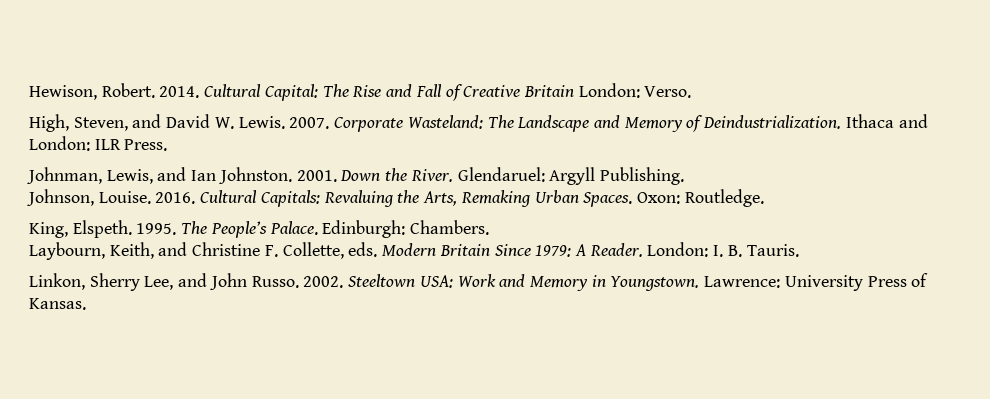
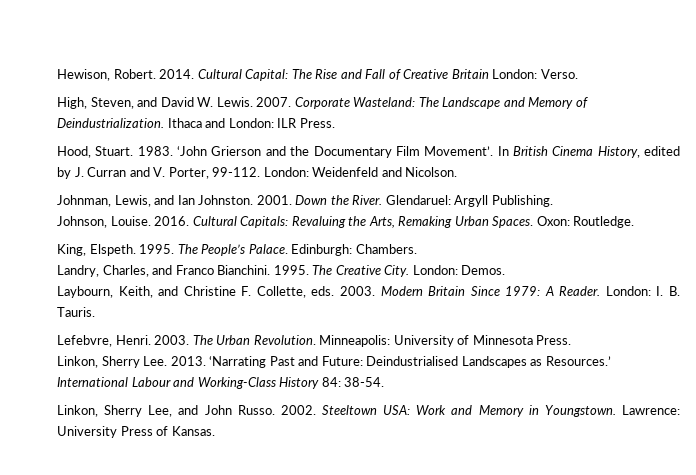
(168, 145) none -> [57,146,680,158] [57,167,458,179] // Hood, Stuart. 1983. ‘John Grierson and the Documentary Film Movement’. In British Cinema History, edited by J. Curran and V. Porter, 99-112. London: Weidenfeld and Nicolson.
(490, 227) none -> [57,265,506,277] // Landry, Charles, and Franco Bianchini. 1995. The Creative City. London: Demos.
(378, 249) none -> [339,286,375,296] 2003.
(799, 250) none -> [57,335,572,347] [57,356,611,368] [57,377,385,389] // Lefebvre, Henri. 2003. The Urban Revolution. Minneapolis: University of Minnesota Press. // Linkon, Sherry Lee. 2013. ‘Narrating Past and Future: Deindustrialised Landscapes as Resources.’ International Labour and Working-Class History 84: 38-54.

